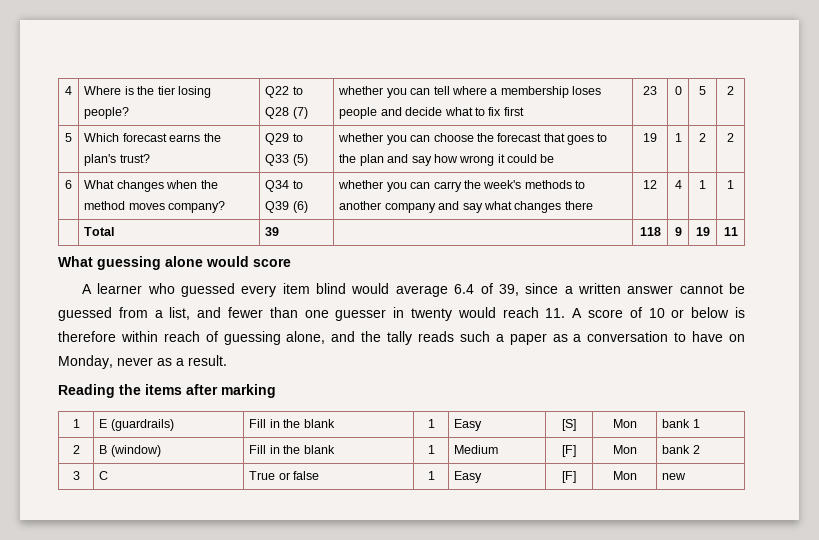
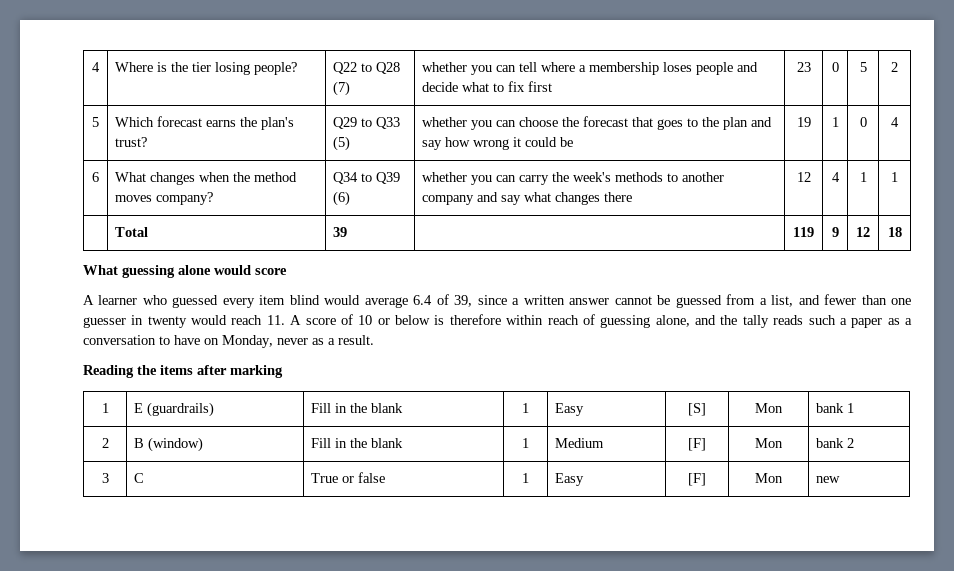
[699,133,706,142] [727,133,734,142] 2 | 2 -> [859,117,867,127] [891,117,899,127] 0 | 4
[639,227,661,236] 118 -> [793,227,814,237] 119
[695,227,710,236] [723,227,738,236] 19 | 11 -> [856,227,870,237] [887,227,902,237] 12 | 18

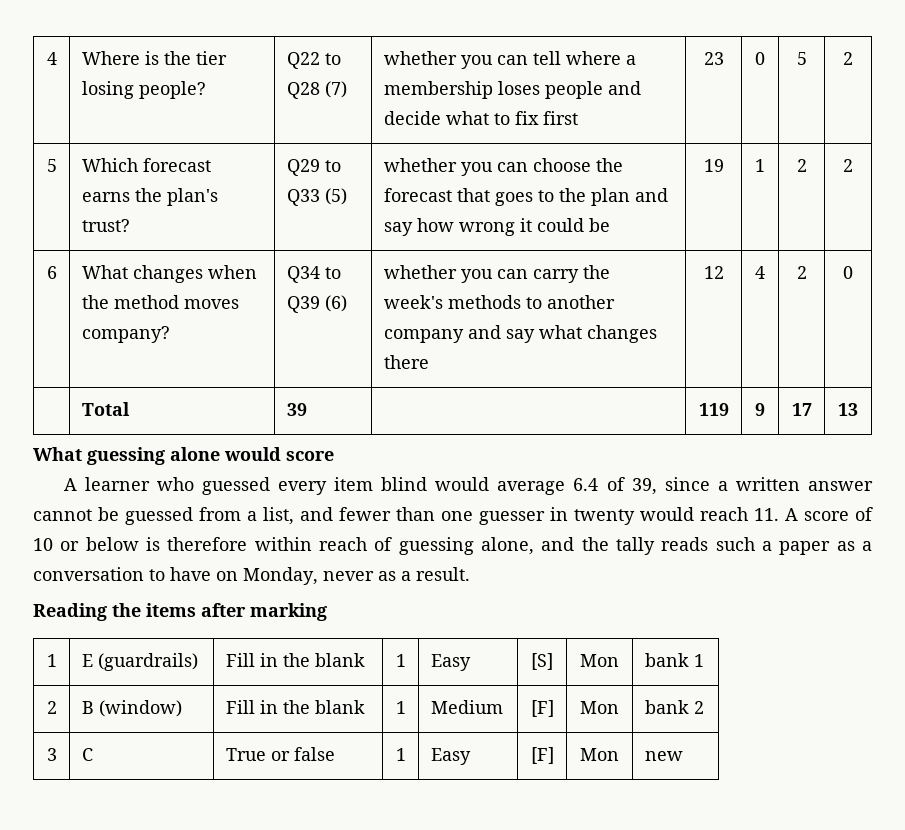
[859,117,867,127] [891,117,899,127] 0 | 4 -> [796,159,807,172] [843,159,853,172] 2 | 2
[859,172,867,182] [891,172,898,182] 1 | 1 -> [796,266,807,279] [843,266,853,279] 2 | 0
[856,227,870,237] [887,227,902,237] 12 | 18 -> [791,403,812,416] [838,403,858,416] 17 | 13

